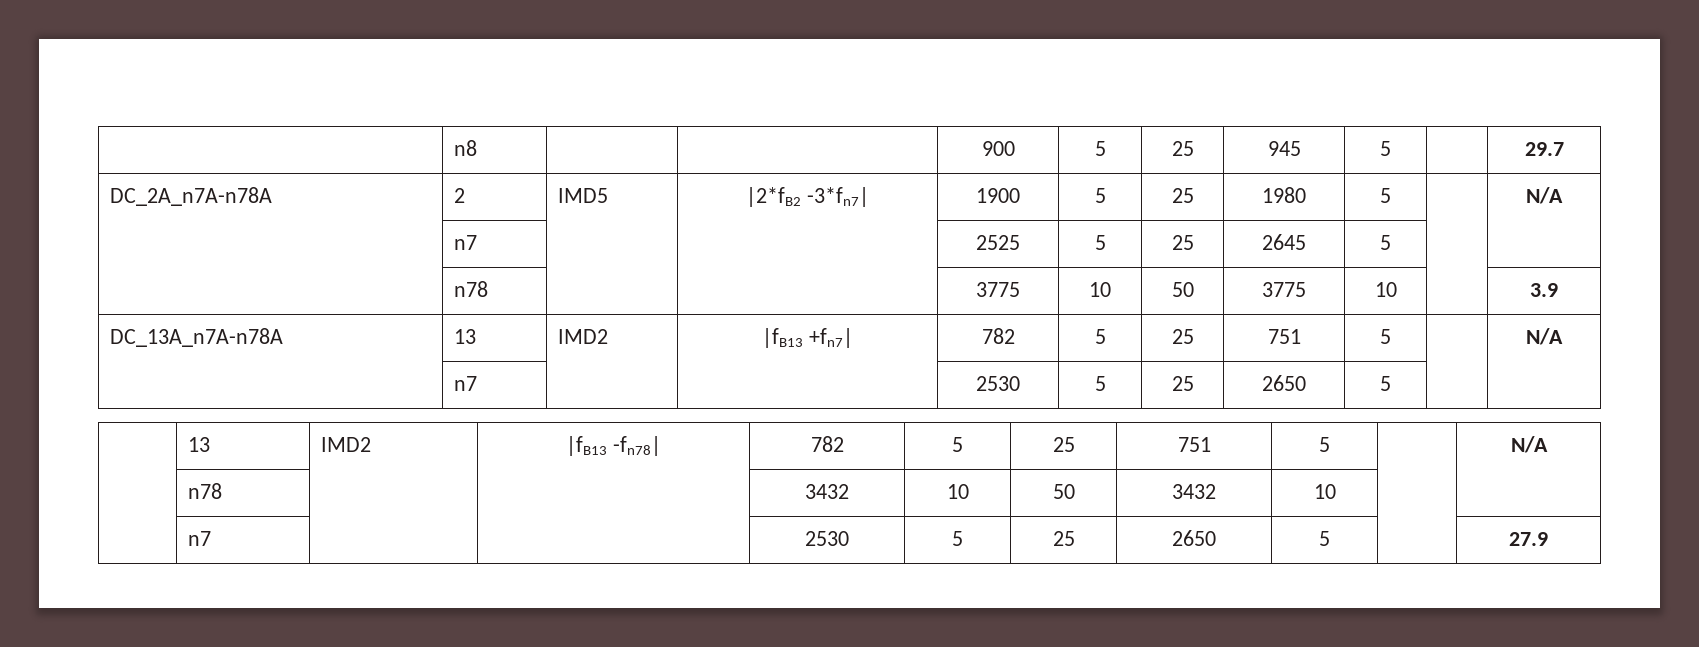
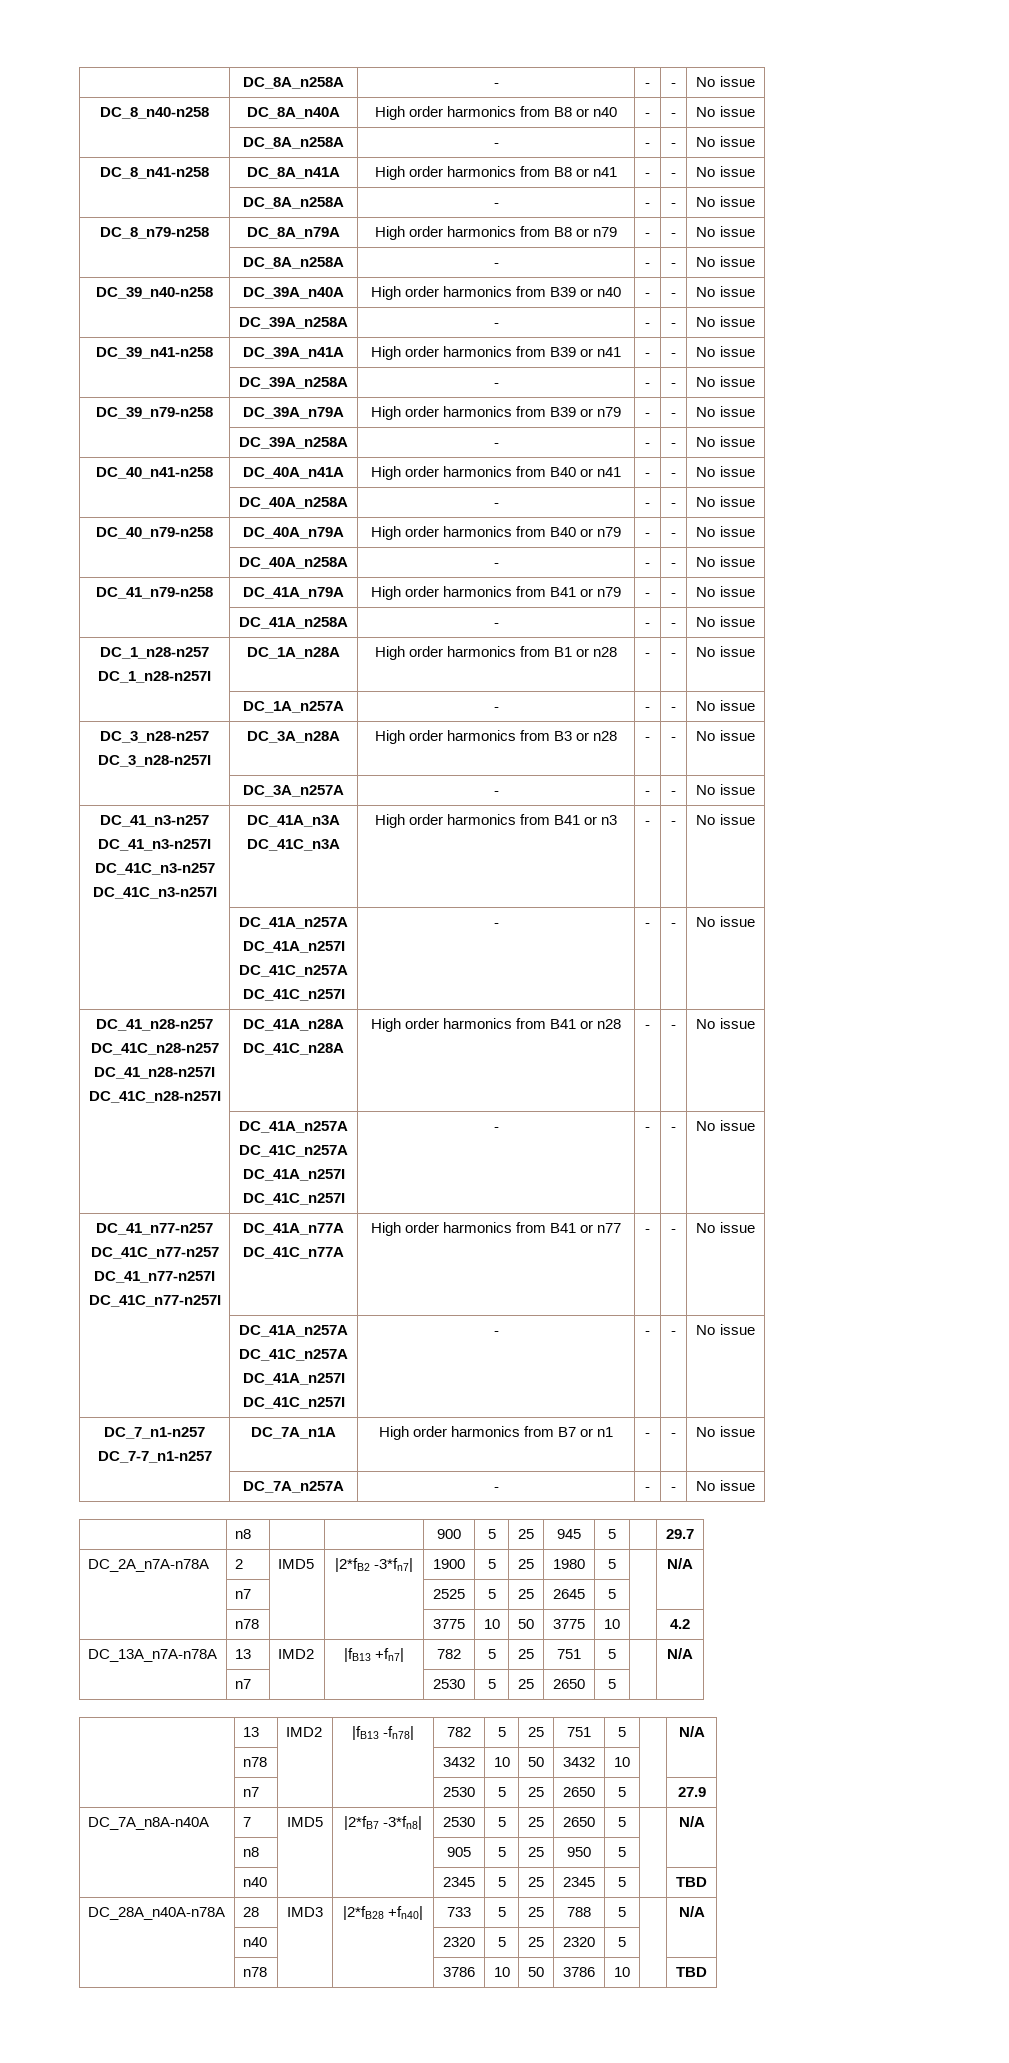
(454, 148) none -> [243,77,344,89] [493,83,499,87] [645,83,650,87] [671,83,676,87] [696,76,755,87] [100,107,209,119] [247,107,340,119] [374,106,618,120] [645,113,650,117] [671,113,676,117] [696,106,755,117] [243,137,344,149] [493,143,499,147] [645,143,650,147] [671,143,676,147] [696,136,755,147] [100,167,209,179] [247,167,340,179] [374,166,618,180] [645,173,650,177] [671,173,676,177] [696,166,755,177] [243,197,344,209] [493,203,499,207] [645,203,650,207] [671,203,676,207] [696,196,755,207] [100,227,209,239] [247,227,340,239] [374,226,618,240] [645,233,650,237] [671,233,676,237] [696,226,755,237] [243,257,344,269] [493,263,499,267] [645,263,650,267] [671,263,676,267] [696,256,755,267] [96,287,213,299] [243,287,344,299] [370,286,622,300] [645,293,650,297] [671,293,676,297] [696,286,755,297] [239,317,348,329] [493,323,499,327] [645,323,650,327] [671,323,676,327] [696,316,755,327] [96,347,213,359] [243,347,344,359] [370,346,622,360] [645,353,650,357] [671,353,676,357] [696,346,755,357] [239,377,348,389] [493,383,499,387] [645,383,650,387] [671,383,676,387] [696,376,755,387] [96,407,213,419] [243,407,344,419] [370,406,622,420] [645,413,650,417] [671,413,676,417] [696,406,755,417] [239,437,348,449] [493,443,499,447] [645,443,650,447] [671,443,676,447] [696,436,755,447] [96,467,213,479] [243,467,344,479] [370,466,622,480] [645,473,650,477] [671,473,676,477] [696,466,755,477] [239,497,348,509] [493,503,499,507] [645,503,650,507] [671,503,676,507] [696,496,755,507] [96,527,213,539] [243,527,344,539] [370,526,622,540] [645,533,650,537] [671,533,676,537] [696,526,755,537] [239,557,348,569] [493,563,499,567] [645,563,650,567] [671,563,676,567] [696,556,755,567] [96,587,213,599] [243,587,344,599] [370,586,622,600] [645,593,650,597] [671,593,676,597] [696,586,755,597] [239,617,348,629] [493,623,499,627] [645,623,650,627] [671,623,676,627] [696,616,755,627] [100,647,209,659] [98,671,211,683] [247,647,340,659] [374,646,618,660] [645,653,650,657] [671,653,676,657] [696,646,755,657] [243,701,344,713] [493,707,499,711] [645,707,650,711] [671,707,676,711] [696,700,755,711] [100,731,209,743] [98,755,211,767] [247,731,340,743] [374,730,618,744] [645,737,650,741] [671,737,676,741] [696,730,755,741] [243,785,344,797] [493,791,499,795] [645,791,650,795] [671,791,676,795] [696,784,755,795] [100,815,209,827] [98,839,211,851] [94,863,215,875] [92,887,217,899] [247,815,340,827] [247,839,340,851] [374,814,618,828] [645,821,650,825] [671,821,676,825] [696,814,755,825] [239,917,348,929] [242,941,345,953] [239,965,348,977] [242,989,345,1001] [493,923,499,927] [645,923,650,927] [671,923,676,927] [696,916,755,927] [96,1019,213,1031] [90,1043,219,1055] [94,1067,215,1079] [88,1091,221,1103] [243,1019,344,1031] [243,1043,344,1055] [370,1018,622,1032] [645,1025,650,1029] [671,1025,676,1029] [696,1018,755,1029] [239,1121,348,1133] [239,1145,348,1157] [242,1169,345,1181] [242,1193,345,1205] [493,1127,499,1131] [645,1127,650,1131] [671,1127,676,1131] [696,1120,755,1131] [96,1223,213,1235] [90,1247,219,1259] [94,1271,215,1283] [88,1295,221,1307] [243,1223,344,1235] [243,1247,344,1259] [370,1222,622,1236] [645,1229,650,1233] [671,1229,676,1233] [696,1222,755,1233] [239,1325,348,1337] [239,1349,348,1361] [242,1373,345,1385] [242,1397,345,1409] [493,1331,499,1335] [645,1331,650,1335] [671,1331,676,1335] [696,1324,755,1335] [104,1427,205,1439] [97,1451,212,1463] [251,1427,336,1439] [378,1426,614,1440] [645,1433,650,1437] [671,1433,676,1437] [696,1426,755,1437] [243,1481,344,1493] [493,1487,499,1491] [645,1487,650,1491] [671,1487,676,1491] [696,1480,755,1491] | DC_8A_n258A | - | - | - | No issue // DC_8_n40-n258 | DC_8A_n40A | High order harmonics from B8 or n40 | - | - | No issue // | DC_8A_n258A | - | - | - | No issue // DC_8_n41-n258 | DC_8A_n41A | High order harmonics from B8 or n41 | - | - | No issue // | DC_8A_n258A | - | - | - | No issue // DC_8_n79-n258 | DC_8A_n79A | High order harmonics from B8 or n79 | - | - | No issue // | DC_8A_n258A | - | - | - | No issue // DC_39_n40-n258 | DC_39A_n40A | High order harmonics from B39 or n40 | - | - | No issue // | DC_39A_n258A | - | - | - | No issue // DC_39_n41-n258 | DC_39A_n41A | High order harmonics from B39 or n41 | - | - | No issue // | DC_39A_n258A | - | - | - | No issue // DC_39_n79-n258 | DC_39A_n79A | High order harmonics from B39 or n79 | - | - | No issue // | DC_39A_n258A | - | - | - | No issue // DC_40_n41-n258 | DC_40A_n41A | High order harmonics from B40 or n41 | - | - | No issue // | DC_40A_n258A | - | - | - | No issue // DC_40_n79-n258 | DC_40A_n79A | High order harmonics from B40 or n79 | - | - | No issue // | DC_40A_n258A | - | - | - | No issue // DC_41_n79-n258 | DC_41A_n79A | High order harmonics from B41 or n79 | - | - | No issue // | DC_41A_n258A | - | - | - | No issue // DC_1_n28-n257 // DC_1_n28-n257I | DC_1A_n28A | High order harmonics from B1 or n28 | - | - | No issue // | DC_1A_n257A | - | - | - | No issue // DC_3_n28-n257 // DC_3_n28-n257I | DC_3A_n28A | High order harmonics from B3 or n28 | - | - | No issue // | DC_3A_n257A | - | - | - | No issue // DC_41_n3-n257 // DC_41_n3-n257I // DC_41C_n3-n257 // DC_41C_n3-n257I | DC_41A_n3A // DC_41C_n3A | High order harmonics from B41 or n3 | - | - | No issue // | DC_41A_n257A // DC_41A_n257I // DC_41C_n257A // DC_41C_n257I | - | - | - | No issue // DC_41_n28-n257 // DC_41C_n28-n257 // DC_41_n28-n257I // DC_41C_n28-n257I | DC_41A_n28A // DC_41C_n28A | High order harmonics from B41 or n28 | - | - | No issue // | DC_41A_n257A // DC_41C_n257A // DC_41A_n257I // DC_41C_n257I | - | - | - | No issue // DC_41_n77-n257 // DC_41C_n77-n257 // DC_41_n77-n257I // DC_41C_n77-n257I | DC_41A_n77A // DC_41C_n77A | High order harmonics from B41 or n77 | - | - | No issue // | DC_41A_n257A // DC_41C_n257A // DC_41A_n257I // DC_41C_n257I | - | - | - | No issue // DC_7_n1-n257 // DC_7-7_n1-n257 | DC_7A_n1A | High order harmonics from B7 or n1 | - | - | No issue // | DC_7A_n257A | - | - | - | No issue //
[1530,283,1558,297] 3.9 -> [670,1619,690,1629] 4.2
(1548, 539) none -> [87,1817,209,1830] [242,1817,251,1827] [287,1817,323,1827] [343,1816,423,1830] [443,1817,475,1827] [497,1817,506,1827] [528,1817,544,1827] [563,1817,595,1827] [618,1817,626,1827] [678,1816,705,1827] [242,1847,259,1857] [447,1847,471,1857] [497,1847,506,1857] [528,1847,544,1857] [567,1847,591,1857] [618,1847,626,1857] [242,1877,267,1887] [443,1877,475,1887] [497,1877,506,1887] [528,1877,544,1887] [563,1877,595,1887] [618,1877,626,1887] [676,1877,707,1887] [87,1907,225,1920] [242,1907,259,1917] [287,1907,323,1917] [342,1906,424,1920] [447,1907,471,1917] [497,1907,506,1917] [528,1907,544,1917] [567,1907,591,1917] [618,1907,626,1917] [678,1906,705,1917] [242,1937,267,1947] [443,1937,475,1947] [497,1937,506,1947] [528,1937,544,1947] [563,1937,595,1947] [618,1937,626,1947] [242,1967,267,1977] [443,1967,475,1977] [493,1967,510,1977] [528,1967,544,1977] [563,1967,595,1977] [614,1967,630,1977] [676,1967,707,1977] // DC_7A_n8A-n40A | 7 | IMD5 | |2*fB7 -3*fn8| | 2530 | 5 | 25 | 2650 | 5 | | N/A // | n8 | | | 905 | 5 | 25 | 950 | 5 | | // | n40 | | | 2345 | 5 | 25 | 2345 | 5 | | TBD // DC_28A_n40A-n78A | 28 | IMD3 | |2*fB28 +fn40| | 733 | 5 | 25 | 788 | 5 | | N/A // | n40 | | | 2320 | 5 | 25 | 2320 | 5 | | // | n78 | | | 3786 | 10 | 50 | 3786 | 10 | | TBD

